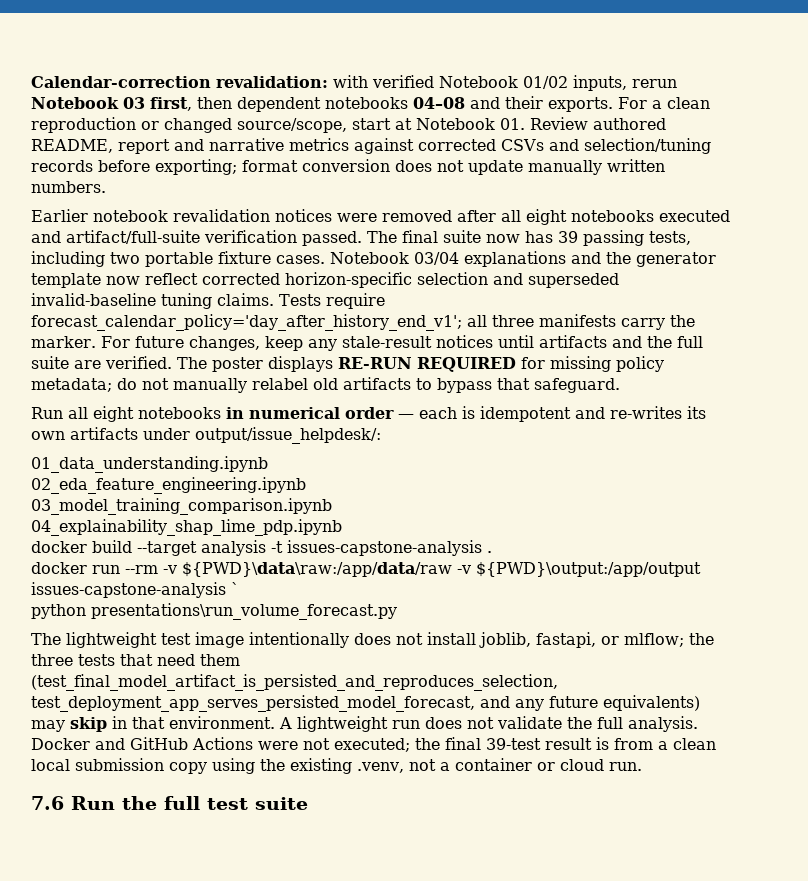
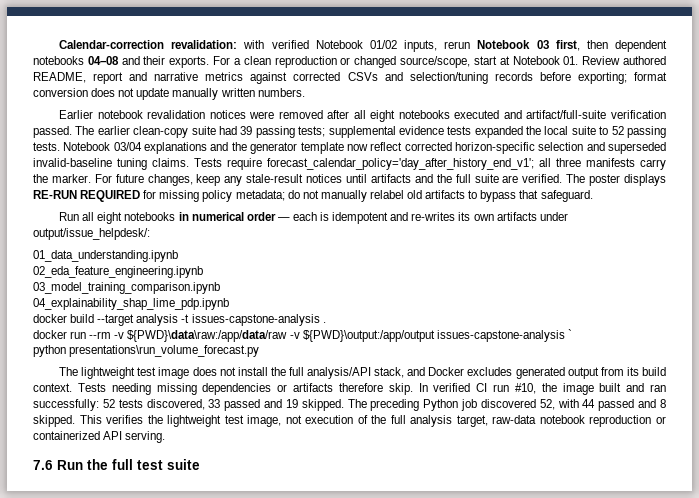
[402,230,691,246] [31,251,325,267] final suite now has 39 passing tests, including two portable fixture cases. -> [97,126,667,138] [33,142,60,151] earlier clean-copy suite had 39 passing tests; supplemental evidence tests expanded the local suite to 52 passing tests.
[249,632,349,648] intentionally -> (190, 373) none
[479,632,714,648] [31,654,240,666] [31,674,558,691] [31,695,700,712] [31,716,698,732] [31,737,716,752] [31,758,642,774] joblib, fastapi, or mlflow; the three tests that need them (test_final_model_artifact_is_persisted_and_reproduces_selection, test_deployment_app_serves_persisted_model_forecast, and any future equivalents) may skip in that environment. A lightweight run does not validate the full analysis. Docker and GitHub Actions were not executed; the final 39-test result is from a clean local submission copy using the existing .venv, not a container or cloud run. -> [270,367,666,379] [33,383,666,395] [33,399,667,411] [33,415,666,427] [33,431,166,443] the full analysis/API stack, and Docker excludes generated output from its build context. Tests needing missing dependencies or artifacts therefore skip. In verified CI run #10, the image built and ran successfully: 52 tests discovered, 33 passed and 19 skipped. The preceding Python job discovered 52, with 44 passed and 8 skipped. This verifies the lightweight test image, not execution of the full analysis target, raw-data notebook reproduction or containerized API serving.

